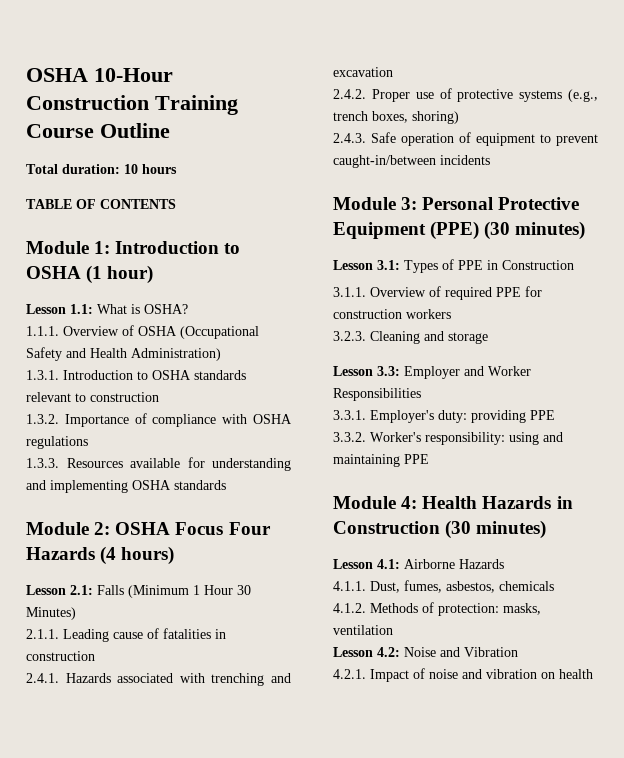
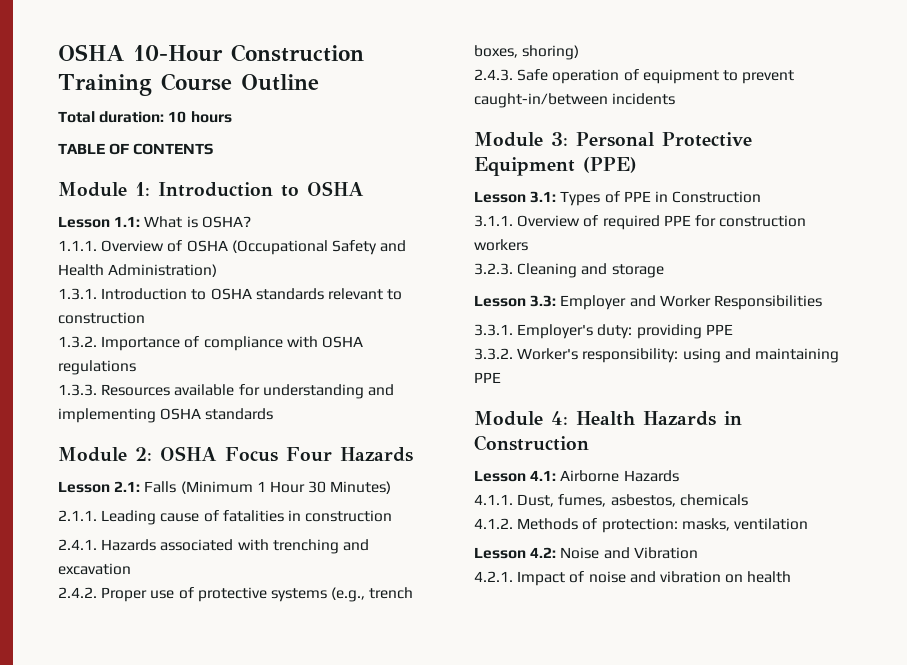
[86,265,154,284] (1 hour) -> (364, 188) none
[100,546,175,565] (4 hours) -> (413, 454) none
[484,221,586,240] (30 minutes) -> (637, 165) none
[445,520,547,539] (30 minutes) -> (589, 443) none

